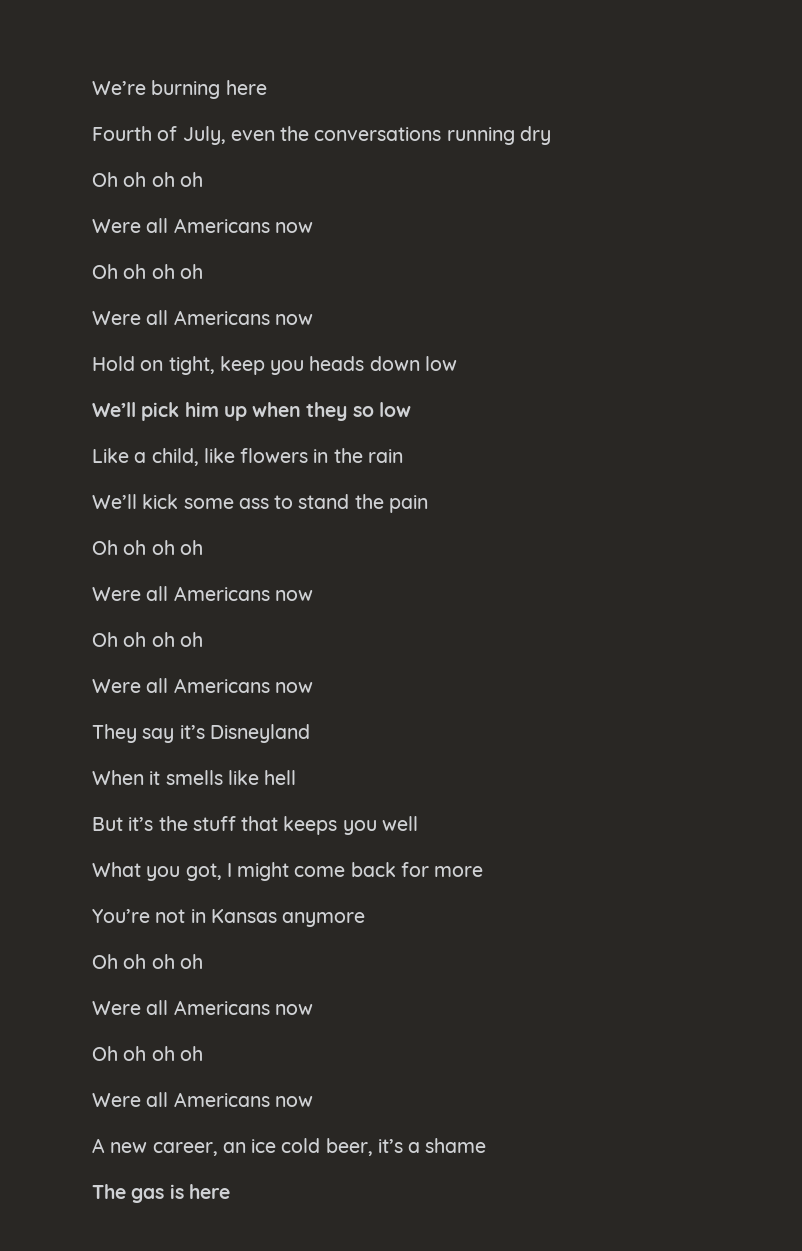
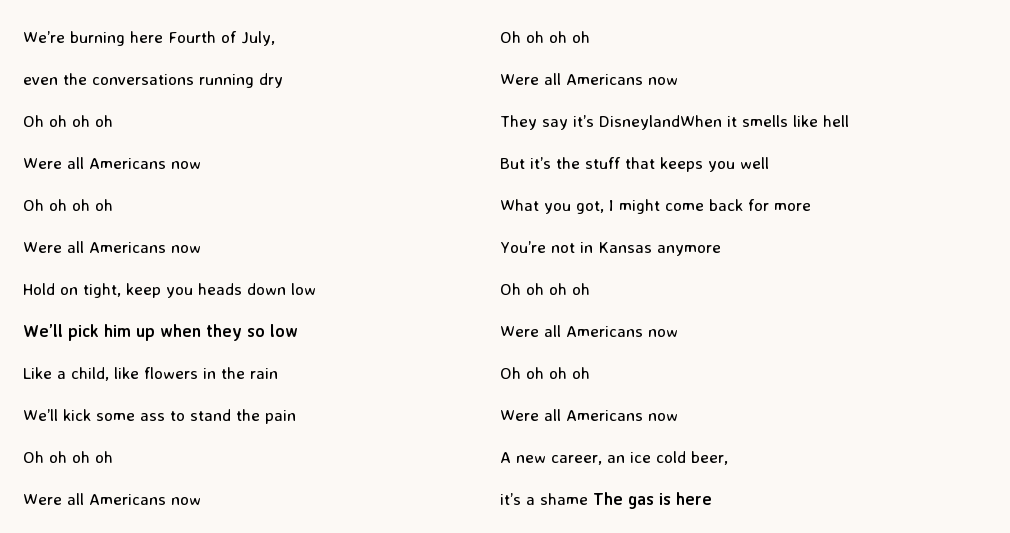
(267, 87) // -> (163, 37) none
(226, 135) none -> (275, 38) //
[209,724,310,743] [92,770,144,785] Disneyland // When -> [599,115,722,130] DisneylandWhen
(373, 1147) none -> (728, 458) //
(487, 1145) // -> (588, 499) none

